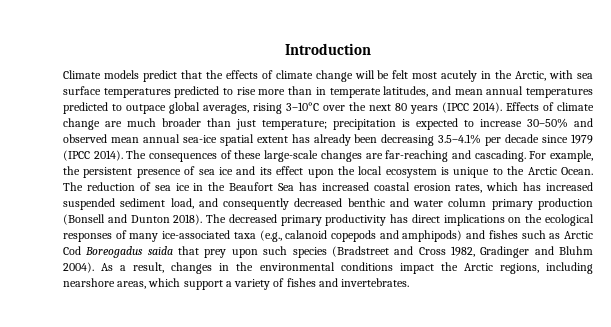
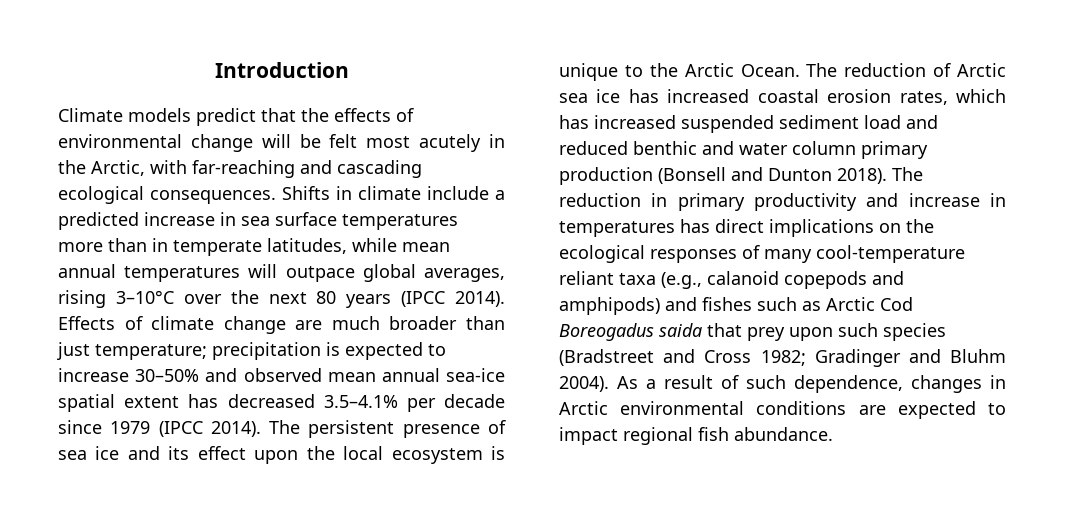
[275,70,313,79] climate -> [58,134,182,148] environmental
[577,73,593,79] [63,86,256,98] sea surface temperatures predicted to rise -> [192,160,422,178] [58,186,505,204] [58,212,458,230] far-reaching and cascading ecological consequences. Shifts in climate include a predicted increase in sea surface temperatures
[431,86,451,95] and -> [352,238,397,252] while
[63,102,122,114] predicted to -> [248,264,278,278] will
[313,134,435,146] already been decreasing -> [227,394,315,408] decreased
[149,150,593,162] [63,166,80,175] consequences of these large-scale changes are far-reaching and cascading. For example, the -> (301, 427) none
[154,182,294,191] sea ice in the Beaufort Sea -> [957,63,1006,77] [559,89,621,103] Arctic sea ice
[170,198,343,210] load, and consequently decreased -> [864,115,938,129] [559,141,628,155] load and reduced
[228,214,387,226] decreased primary productivity -> [559,193,1006,211] [559,221,675,237] reduction in primary productivity and increase in temperatures
[162,230,231,239] ice-associated -> [816,245,965,263] [559,271,614,285] cool-temperature reliant
[450,246,475,257] 1982, -> [760,350,806,366] 1982;
[133,262,165,273] result, -> [664,375,903,393] result of such dependence,
[236,262,254,271] the -> [559,401,608,415] Arctic
[399,262,594,274] [63,278,410,290] impact the Arctic regions, including nearshore areas, which support a variety of fishes and invertebrates. -> [858,401,1006,419] [559,427,833,445] are expected to impact regional fish abundance.

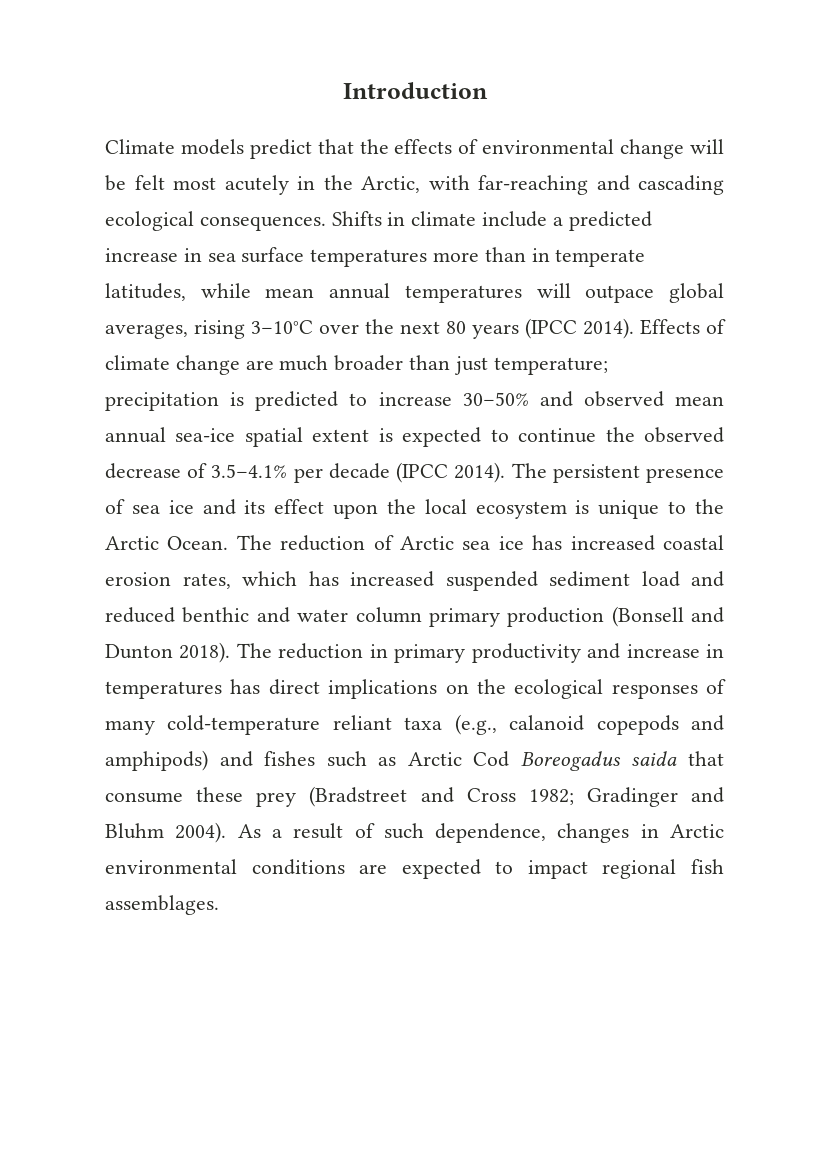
[345,342,423,360] expected -> [255,391,339,411] predicted
[188,394,315,408] has decreased -> [378,427,725,447] [105,463,208,479] is expected to continue the observed decrease of
[58,420,151,434] since 1979 -> (390, 471) none
[816,245,965,263] cool-temperature -> [167,715,321,735] cold-temperature
[747,323,946,341] prey upon such species -> [105,787,297,807] consume these prey
[734,427,833,441] abundance. -> [105,895,219,915] assemblages.

